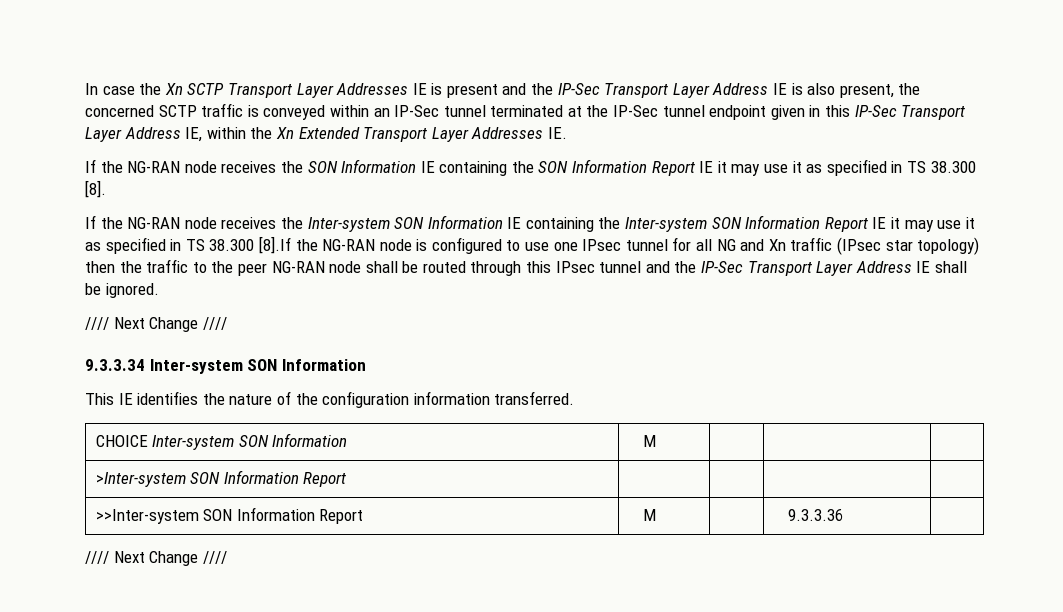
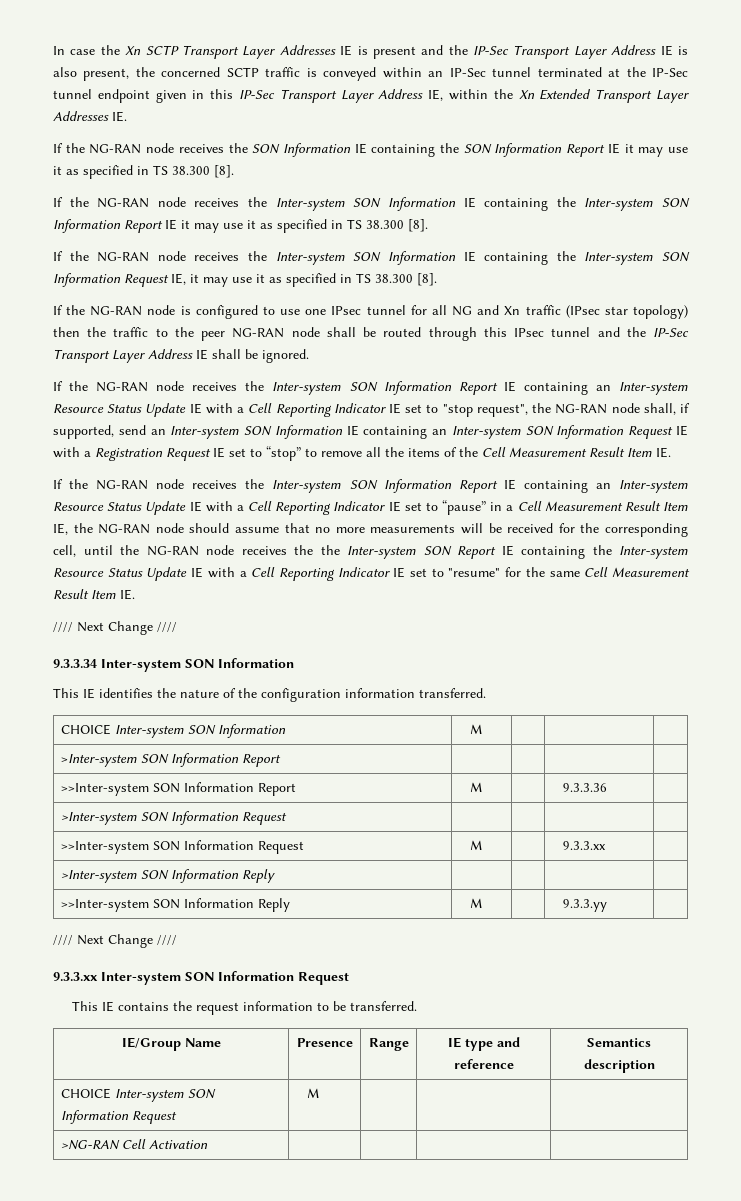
[258,236,291,254] [8].If -> [408,219,428,232] [53,251,691,265] [53,273,437,287] [53,305,63,315] [8]. // If the NG-RAN node receives the Inter-system SON Information IE containing the Inter-system SON Information Request IE, it may use it as specified in TS 38.300 [8]. // If
(159, 290) none -> [53,381,689,395] [53,403,690,417] [53,425,688,439] [53,446,671,461] [53,479,689,493] [53,500,688,515] [53,523,689,537] [53,545,688,559] [53,567,690,581] [53,589,135,600] // If the NG-RAN node receives the Inter-system SON Information Report IE containing an Inter-system Resource Status Update IE with a Cell Reporting Indicator IE set to "stop request", the NG-RAN node shall, if supported, send an Inter-system SON Information IE containing an Inter-system SON Information Request IE with a Registration Request IE set to “stop” to remove all the items of the Cell Measurement Result Item IE. // If the NG-RAN node receives the Inter-system SON Information Report IE containing an Inter-system Resource Status Update IE with a Cell Reporting Indicator IE set to “pause” in a Cell Measurement Result Item IE, the NG-RAN node should assume that no more measurements will be received for the corresponding cell, until the NG-RAN node receives the the Inter-system SON Report IE containing the Inter-system Resource Status Update IE with a Cell Reporting Indicator IE set to "resume" for the same Cell Measurement Result Item IE.
[85,551,227,566] // //// Next Change //// -> [60,811,287,825] [60,840,304,854] [469,840,482,850] [562,841,606,850] [60,869,275,883] [60,898,290,912] [469,898,482,908] [562,899,607,912] [53,934,177,948] [53,971,349,985] [71,1001,417,1015] [121,1037,221,1051] [296,1038,353,1047] [368,1038,409,1051] [447,1037,520,1051] [453,1059,514,1069] [587,1038,651,1047] [583,1059,655,1073] [60,1088,216,1102] [60,1110,177,1124] [306,1088,319,1098] [60,1139,208,1150] // >Inter-system SON Information Request | | | | // >>Inter-system SON Information Request | M | | 9.3.3.xx | // >Inter-system SON Information Reply | | | | // >>Inter-system SON Information Reply | M | | 9.3.3.yy | // //// Next Change //// // 9.3.3.xx Inter-system SON Information Request // This IE contains the request information to be transferred. // IE/Group Name | Presence | Range | IE type and reference | Semantics description // CHOICE Inter-system SON Information Request | M | | | // >NG-RAN Cell Activation | | | |

